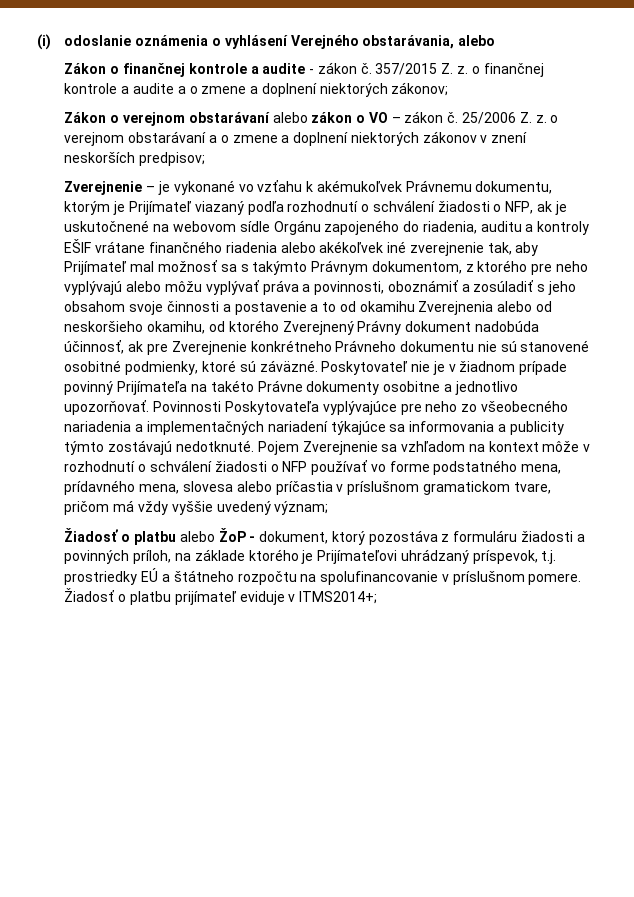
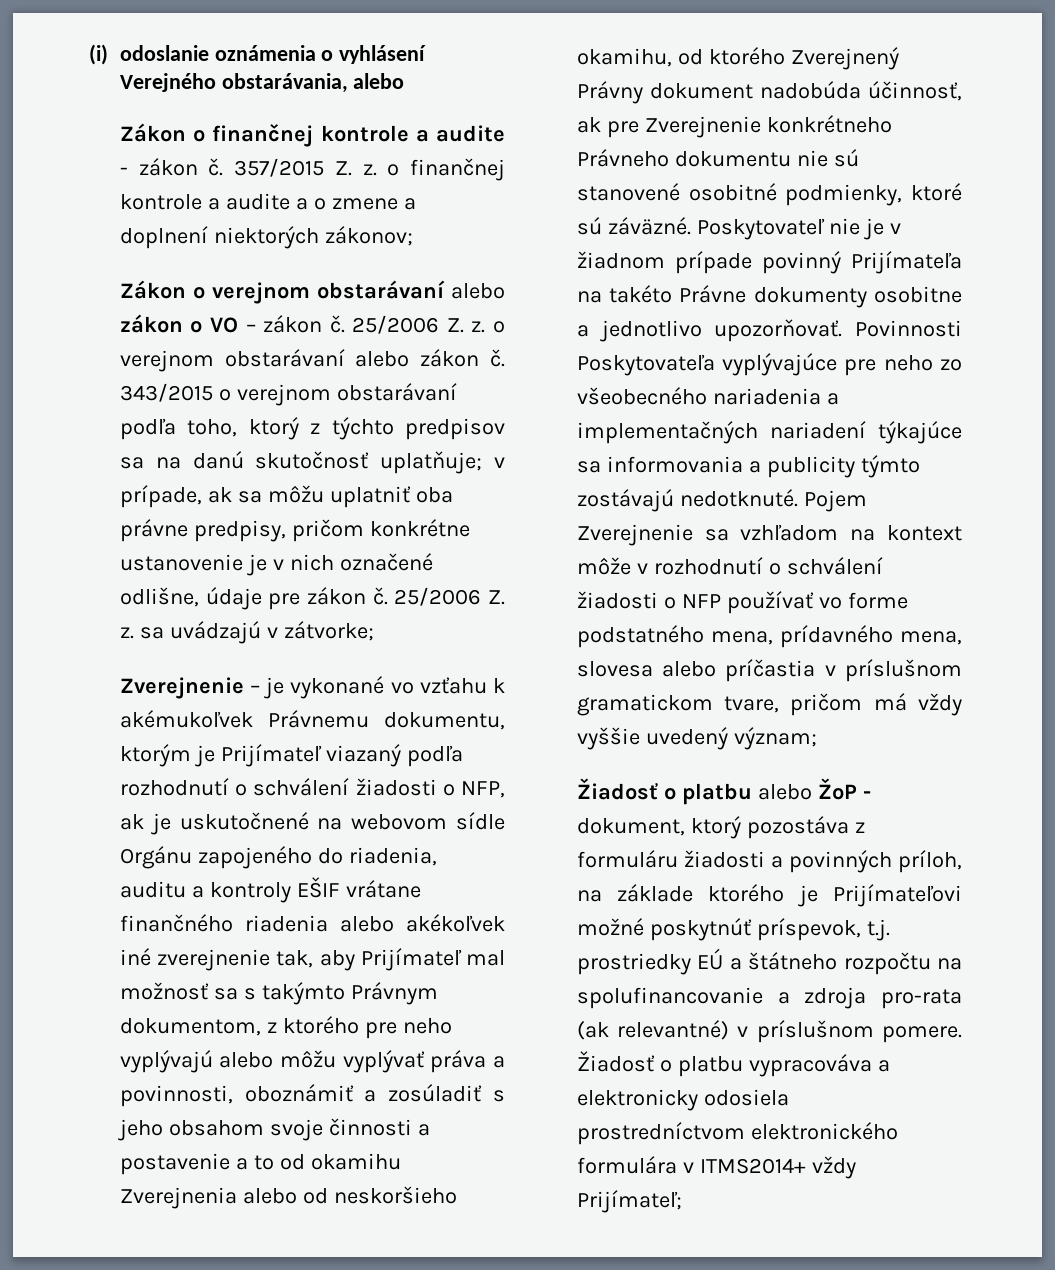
[208,131,528,146] [64,152,206,166] a o zmene a doplnení niektorých zákonov v znení neskorších predpisov; -> [355,349,505,367] [119,383,457,406] [119,417,505,440] [119,451,505,474] [119,485,453,508] [119,519,470,542] [119,553,433,576] [119,587,506,610] [119,621,374,644] alebo zákon č. 343/2015 o verejnom obstarávaní podľa toho, ktorý z týchto predpisov sa na danú skutočnosť uplatňuje; v prípade, ak sa môžu uplatniť oba právne predpisy, pričom konkrétne ustanovenie je v nich označené odlišne, údaje pre zákon č. 25/2006 Z. z. sa uvádzajú v zátvorke;
[400,549,469,564] uhrádzaný -> [576,918,752,941] možné poskytnúť
(439, 578) none -> [777,987,962,1009] [576,1020,730,1040] a zdroja pro-rata (ak relevantné)
[174,591,378,605] prijímateľ eviduje v ITMS2014+; -> [748,1054,890,1077] [576,1089,789,1111] [576,1122,898,1145] [576,1156,856,1179] [576,1190,682,1213] vypracováva a elektronicky odosiela prostredníctvom elektronického formulára v ITMS2014+ vždy Prijímateľ;

